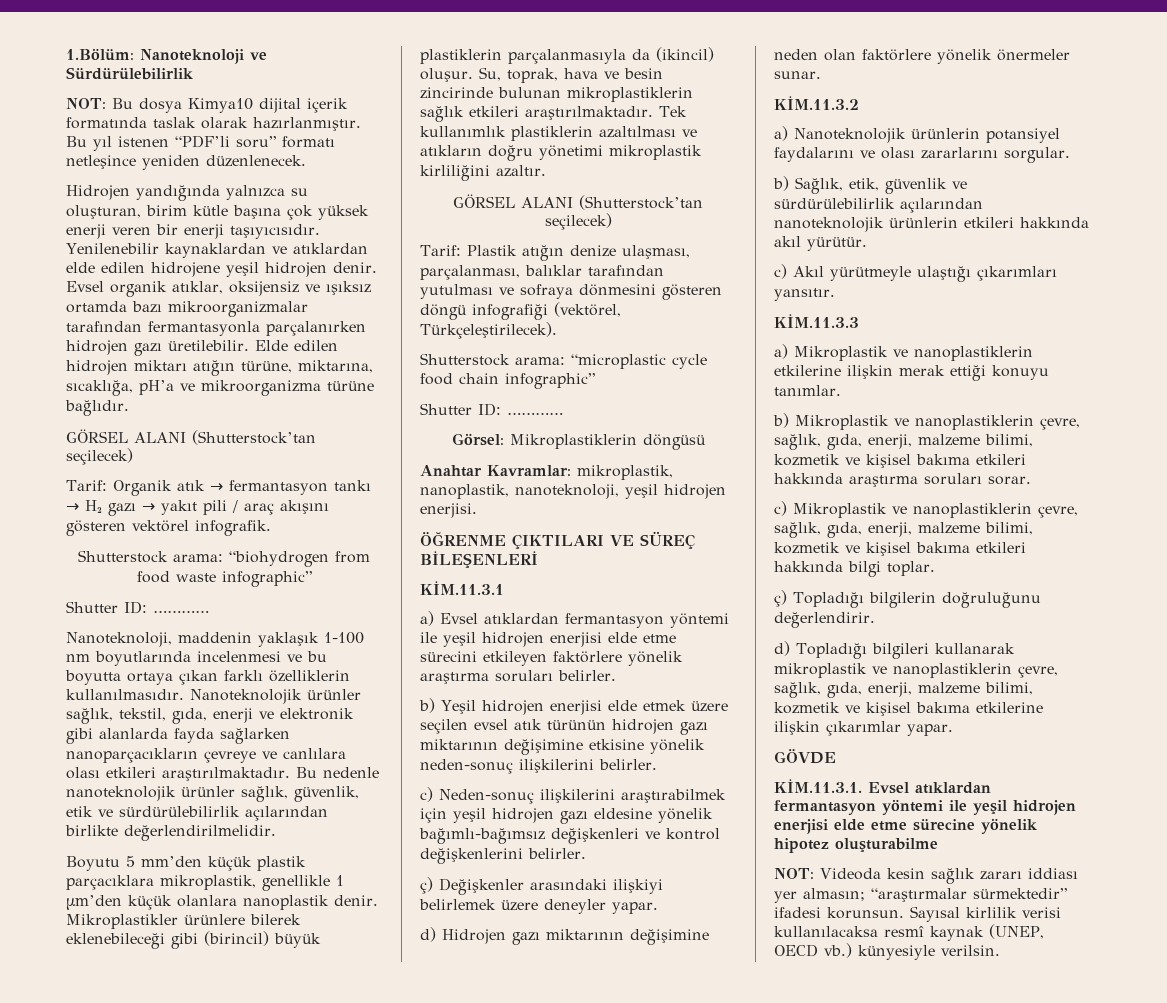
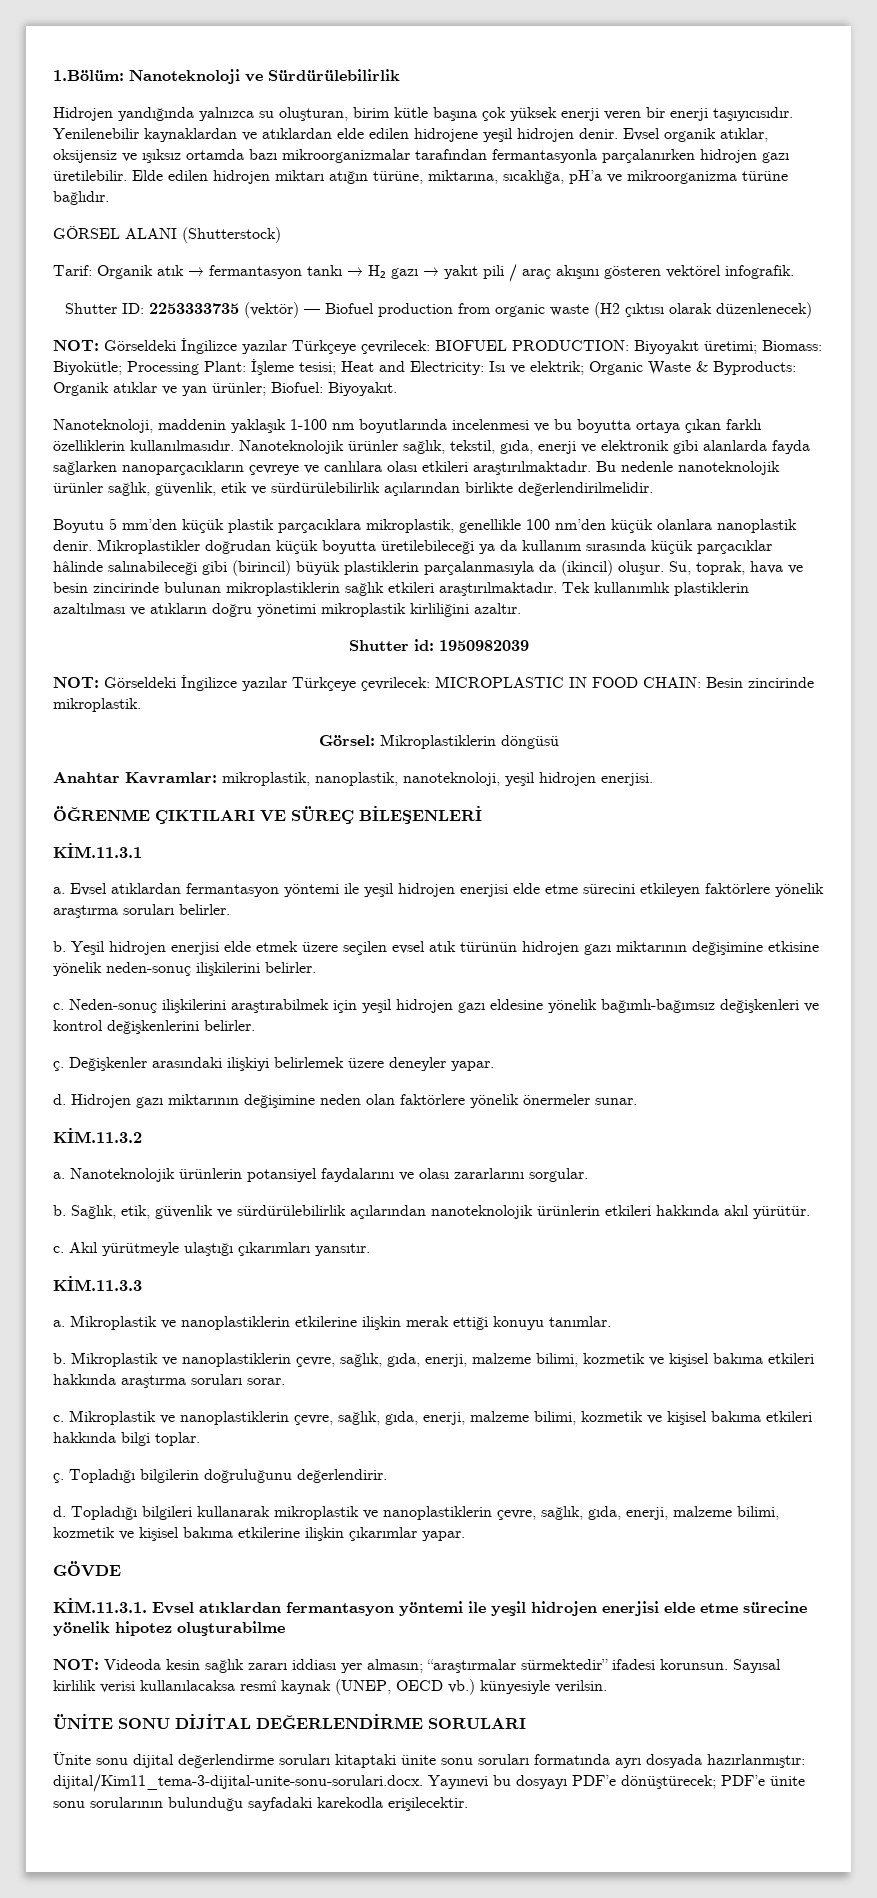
[66,98,348,113] [66,117,361,131] [66,135,335,151] [66,155,306,170] // NOT: Bu dosya Kimya10 dijital içerik formatında taslak olarak hazırlanmıştır. Bu yıl istenen “PDF’li soru” formatı netleşince yeniden düzenlenecek. -> (400, 75) none
[192,430,316,445] [66,448,133,465] (Shutterstock’tan seçilecek) -> [182,227,281,243] (Shutterstock)
[78,550,370,567] [136,571,312,587] [66,601,209,614] Shutterstock arama: “biohydrogen from food waste infographic” // Shutter ID: ………… -> [65,302,812,318] [53,338,822,354] [53,359,796,375] [53,382,397,396] Shutter ID: 2253333735 (vektör) — Biofuel production from organic waste (H2 çıktısı olarak düzenlenecek) // NOT: Görseldeki İngilizce yazılar Türkçeye çevrilecek: BIOFUEL PRODUCTION: Biyoyakıt üretimi; Biomass: Biyokütle; Processing Plant: İşleme tesisi; Heat and Electricity: Isı ve elektrik; Organic Waste & Byproducts: Organik atıklar ve yan ürünler; Biofuel: Biyoyakıt.
[336,875,344,886] [66,895,122,910] 1 µm’den -> [526,519,606,530] 100 nm’den
[184,914,301,925] [66,933,165,949] ürünlere bilerek eklenebileceği -> [205,540,772,554] [53,561,197,575] doğrudan küçük boyutta üretilebileceği ya da kullanım sırasında küçük parçacıklar hâlinde salınabileceği
[453,194,703,210] [544,213,612,230] [420,245,690,261] [420,265,664,280] [420,284,722,300] [420,302,621,320] [420,322,557,339] [420,353,707,369] [420,373,595,389] [420,403,563,416] GÖRSEL ALANI (Shutterstock’tan seçilecek) // Tarif: Plastik atığın denize ulaşması, parçalanması, balıklar tarafından yutulması ve sofraya dönmesini gösteren döngü infografiği (vektörel, Türkçeleştirilecek). // Shutterstock arama: “microplastic cycle food chain infographic” // Shutter ID: ………… -> [348,639,529,651] [53,675,814,691] [53,698,141,712] Shutter id: 1950982039 // NOT: Görseldeki İngilizce yazılar Türkçeye çevrilecek: MICROPLASTIC IN FOOD CHAIN: Besin zincirinde mikroplastik.
[420,611,434,626] a) -> [53,887,65,894] a.
[419,698,435,713] b) -> [53,941,66,952] b.
[420,787,433,802] c) -> [53,1003,64,1010] c.
[420,877,433,894] ç) -> [53,1061,64,1071] ç.
[420,927,436,942] d) -> [53,1094,66,1105] d.
[774,126,788,141] a) -> [53,1172,65,1179] a.
[773,176,789,191] b) -> [53,1205,66,1216] b.
[774,264,787,279] c) -> [53,1246,64,1253] c.
[774,344,788,359] a) -> [53,1320,65,1327] a.
[773,413,789,428] b) -> [53,1353,66,1364] b.
[774,501,787,516] c) -> [53,1415,64,1422] c.
[774,590,787,607] ç) -> [53,1473,64,1483] ç.
[774,641,790,656] d) -> [53,1506,66,1517] d.
(1000, 950) none -> [53,1714,526,1729] [53,1752,805,1768] [53,1774,805,1792] [53,1797,468,1811] // ÜNİTE SONU DİJİTAL DEĞERLENDİRME SORULARI // Ünite sonu dijital değerlendirme soruları kitaptaki ünite sonu soruları formatında ayrı dosyada hazırlanmıştır: dijital/Kim11_tema-3-dijital-unite-sonu-sorulari.docx. Yayınevi bu dosyayı PDF’e dönüştürecek; PDF’e ünite sonu sorularının bulunduğu sayfadaki karekodla erişilecektir.

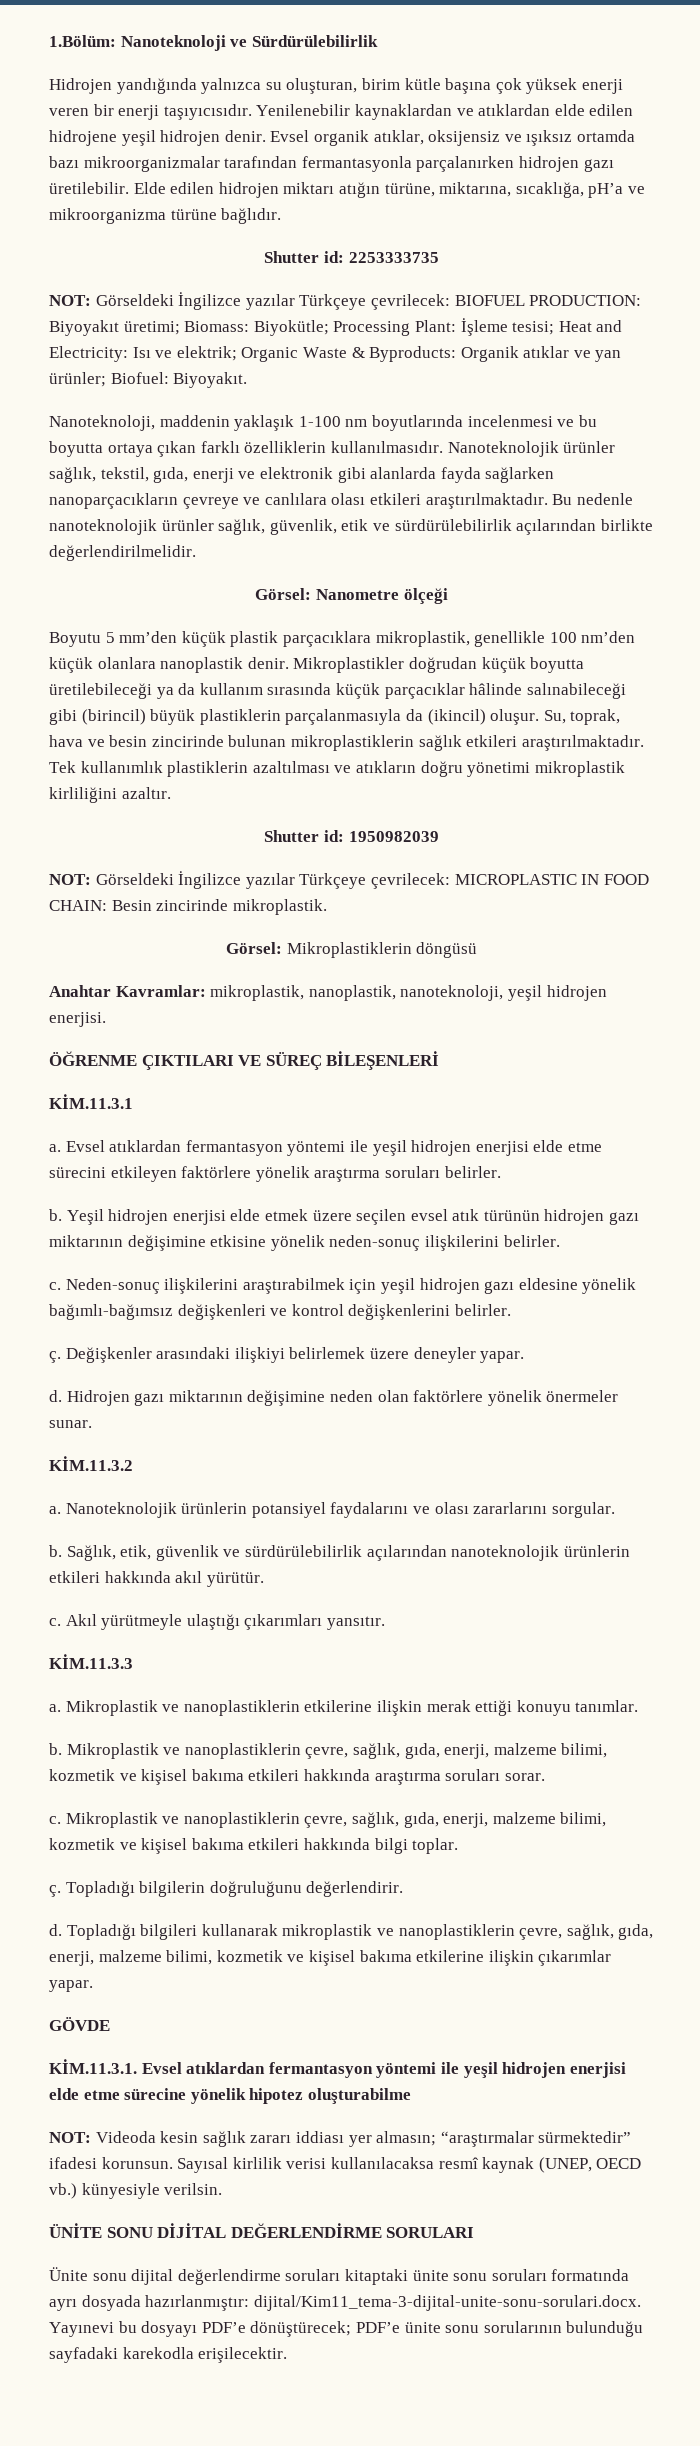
[53,226,281,243] [53,264,794,282] [65,303,144,314] // GÖRSEL ALANI (Shutterstock) // Tarif: Organik atık → fermantasyon tankı → H₂ gazı → yakıt pili / araç akışını gösteren vektörel infografik. // Shutter ID: -> [264,251,344,263] // Shutter id:
[244,302,812,318] (vektör) — Biofuel production from organic waste (H2 çıktısı olarak düzenlenecek) -> (439, 257) none
(653, 489) none -> [255,588,448,604] // Görsel: Nanometre ölçeği

